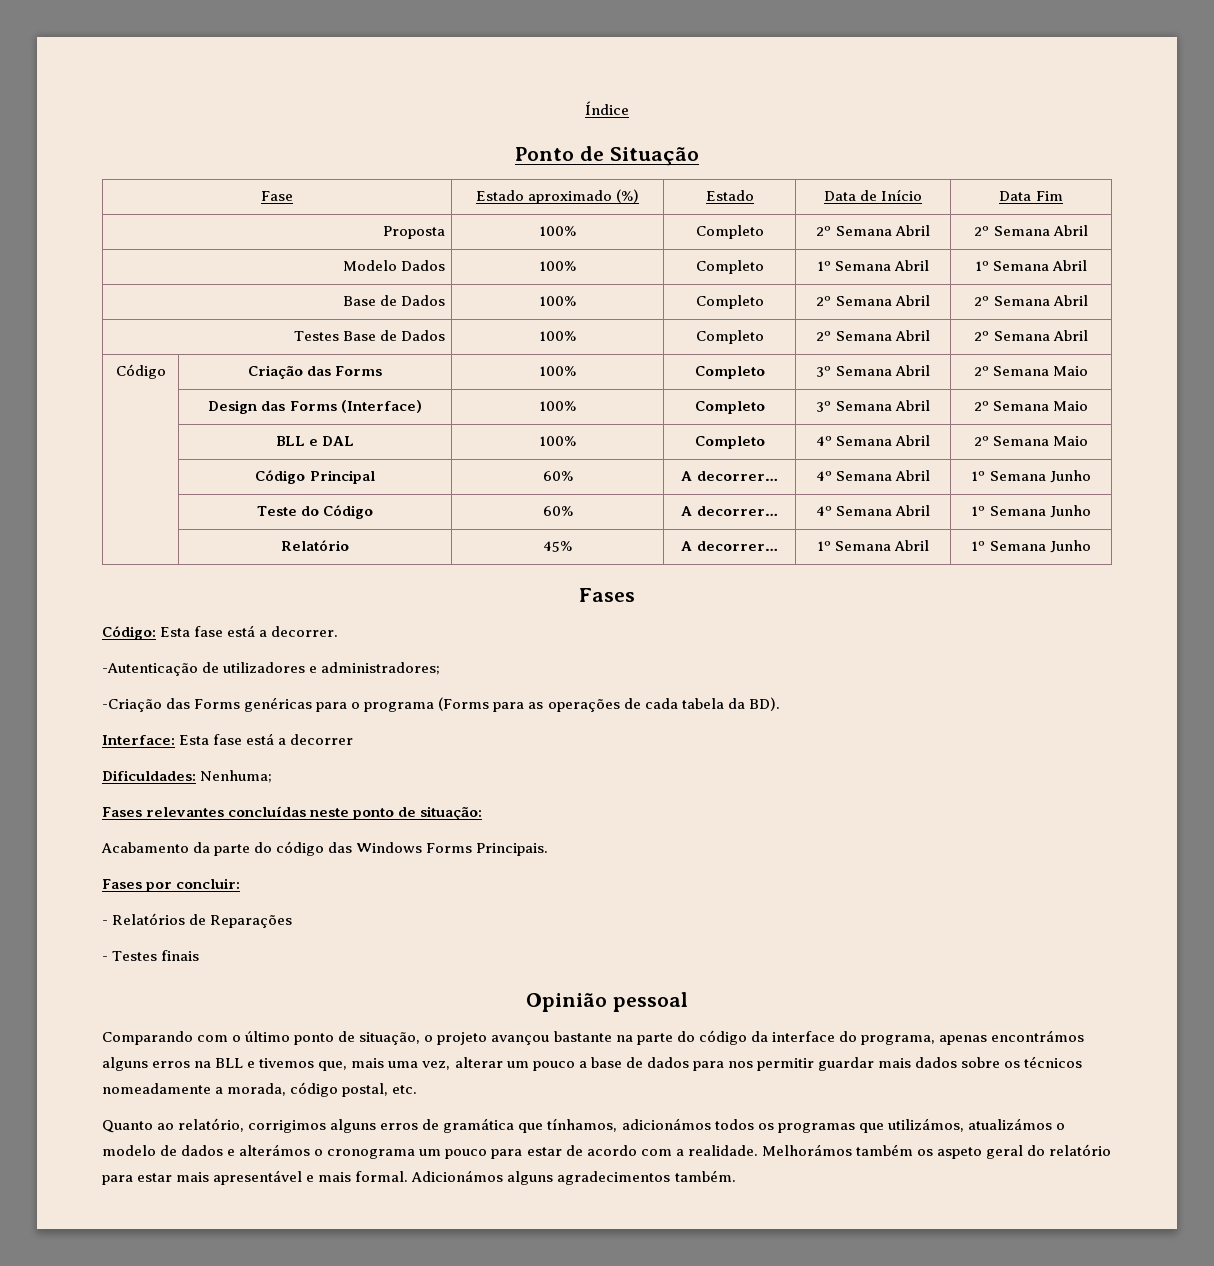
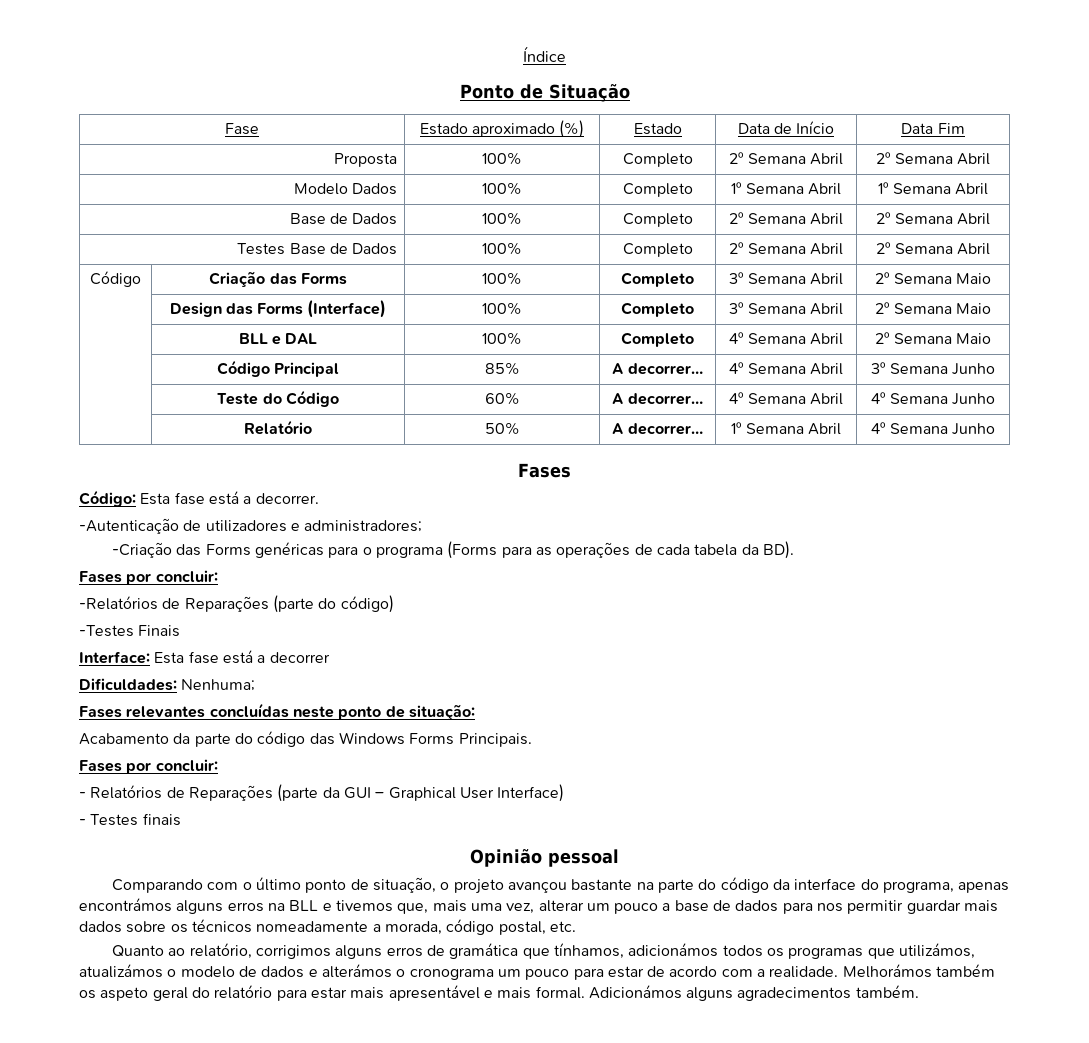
[542,471,573,481] [681,471,778,481] [815,470,931,481] [971,471,986,481] 60% | A decorrer… | 4º Semana Abril | 1º -> [484,362,520,375] [612,363,703,375] [729,362,843,375] [871,362,887,374] 85% | A decorrer… | 4º Semana Abril | 3º
[971,506,986,516] 1º -> [871,392,887,404] 4º
[543,541,572,552] 45% -> [484,422,520,435] 50%
[971,541,986,551] 1º -> [871,422,887,434] 4º
(780, 704) none -> [79,570,218,585] [79,595,394,613] [79,625,181,637] // Fases por concluir: // -Relatórios de Reparações (parte do código) // -Testes Finais
(293, 921) none -> [277,784,565,802] (parte da GUI – Graphical User Interface)

